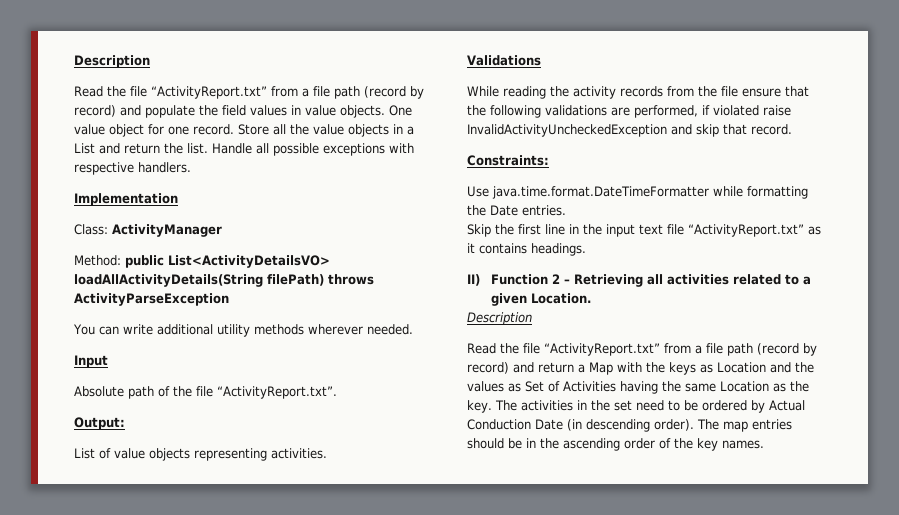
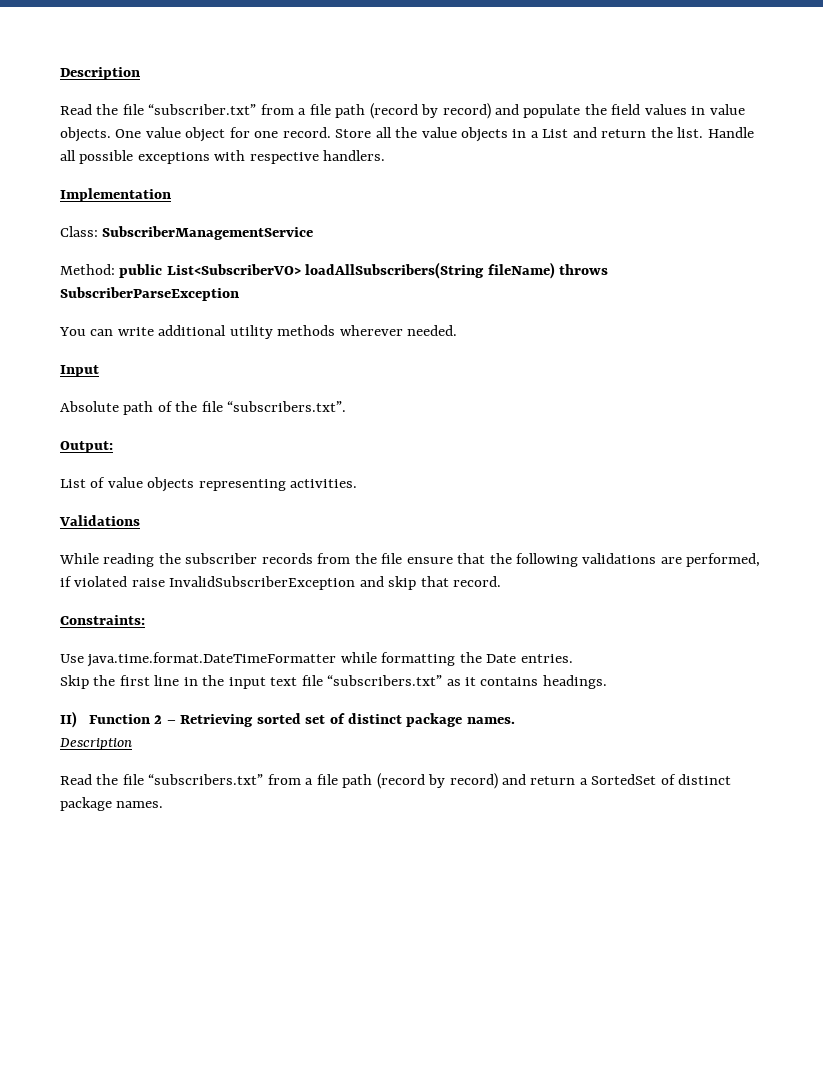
[74,55,150,68] [74,86,267,99] Description // Read the file “ActivityReport.txt” -> [60,67,140,80] [60,104,257,115] Description // Read the file “subscriber.txt”
[112,224,222,237] ActivityManager -> [102,226,314,240] SubscriberManagementService
[168,255,330,268] [74,274,374,287] [74,293,229,306] List<ActivityDetailsVO> loadAllActivityDetails(String filePath) throws ActivityParseException -> [166,262,609,279] [60,287,239,301] List<SubscriberVO> loadAllSubscribers(String fileName) throws SubscriberParseException
[217,386,337,399] “ActivityReport.txt”. -> [227,401,347,412] “subscribers.txt”.
[573,86,616,99] activity -> [185,553,258,564] subscriber
[467,124,667,137] InvalidActivityUncheckedException -> [169,576,356,590] InvalidSubscriberException
[688,224,804,237] “ActivityReport.txt” -> [327,675,443,686] “subscribers.txt”
[646,274,811,285] [490,293,591,306] [467,312,532,325] [467,343,660,356] all activities related to a given Location. // Description // Read the file “ActivityReport.txt” -> [256,713,515,727] [60,738,132,750] [60,774,264,785] sorted set of distinct package names. // Description // Read the file “subscribers.txt”
[589,362,814,375] [467,381,809,394] [467,400,805,413] [467,419,792,432] [467,438,718,451] Map with the keys as Location and the values as Set of Activities having the same Location as the key. The activities in the set need to be ordered by Actual Conduction Date (in descending order). The map entries should be in the ascending order of the key -> [591,774,732,785] [60,797,112,811] SortedSet of distinct package

